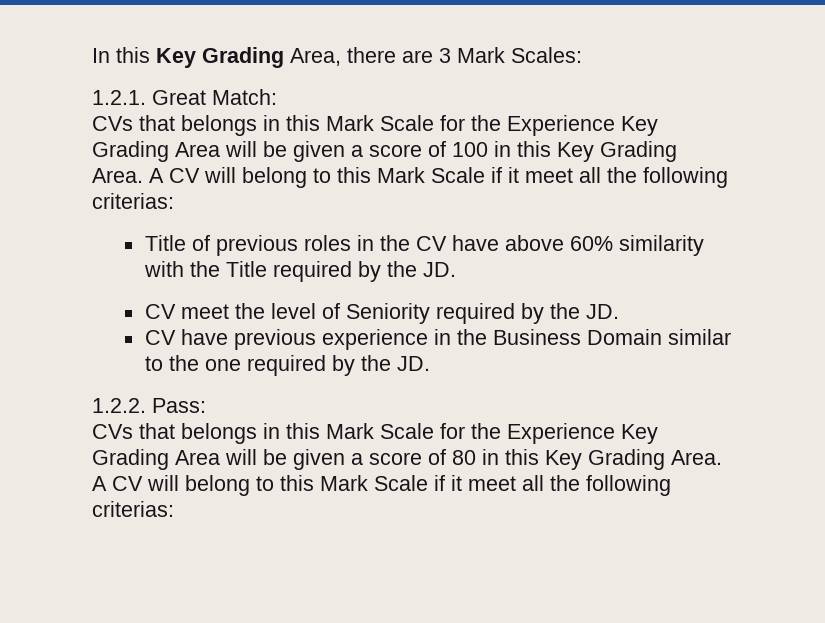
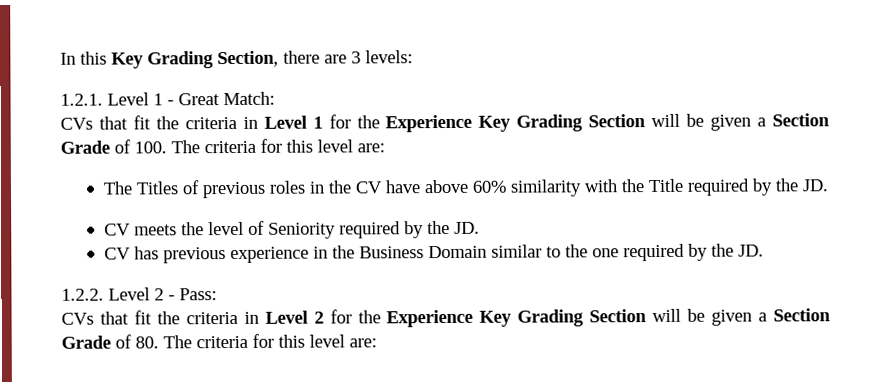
[290,48,341,66] Area, -> [217,50,279,68] Section,
[457,47,582,63] Mark Scales: -> [365,50,413,64] levels:
(146, 97) none -> [107,92,174,106] Level 1 -
[181,115,658,136] [92,141,677,162] [92,167,728,188] [92,193,174,209] [144,235,186,251] belongs in this Mark Scale for the Experience Key Grading Area will be given a score of 100 in this Key Grading Area. A CV will belong to this Mark Scale if it meet all the following criterias: // Title -> [132,113,831,133] [60,138,385,154] [102,181,179,195] fit the criteria in Level 1 for the Experience Key Grading Section will be given a Section Grade of 100. The criteria for this level are: // The Titles
[180,304,229,319] meet -> [133,224,177,236] meets
[180,329,228,345] have -> [133,246,159,260] has
(146, 405) none -> [108,287,175,301] Level 2 -
[181,423,658,444] [92,449,722,470] [92,475,671,496] [92,501,174,517] belongs in this Mark Scale for the Experience Key Grading Area will be given a score of 80 in this Key Grading Area. A CV will belong to this Mark Scale if it meet all the following criterias: -> [133,308,832,328] [61,333,377,349] fit the criteria in Level 2 for the Experience Key Grading Section will be given a Section Grade of 80. The criteria for this level are:

